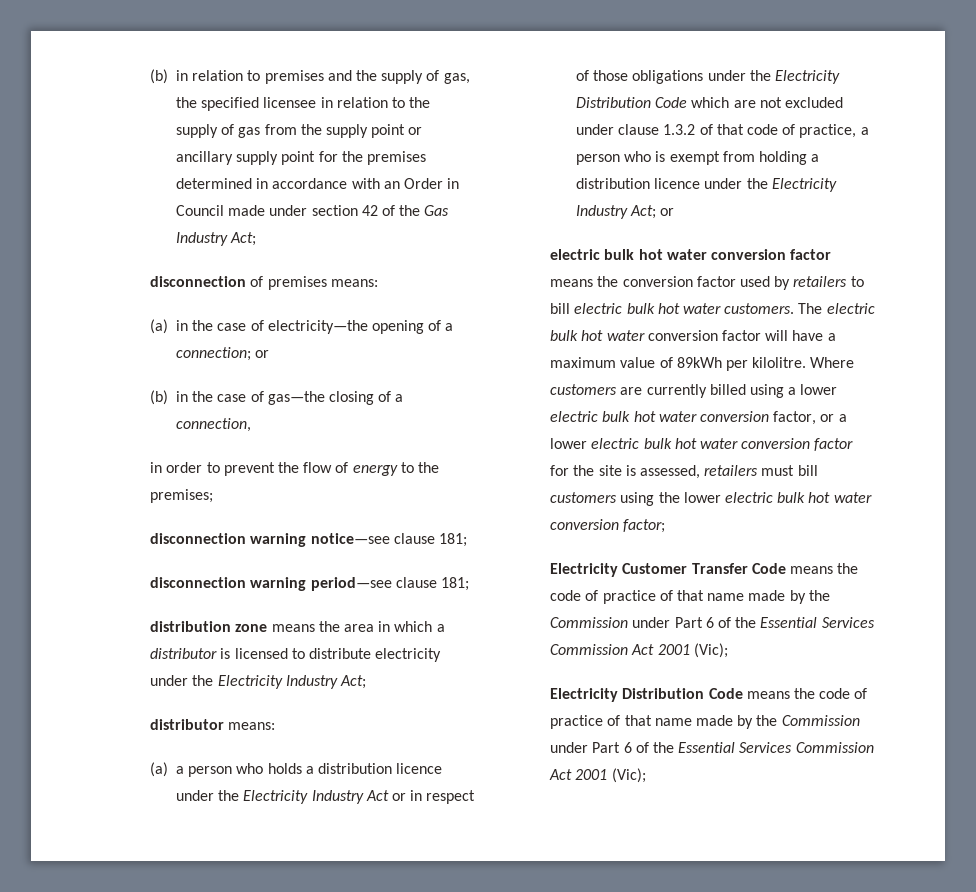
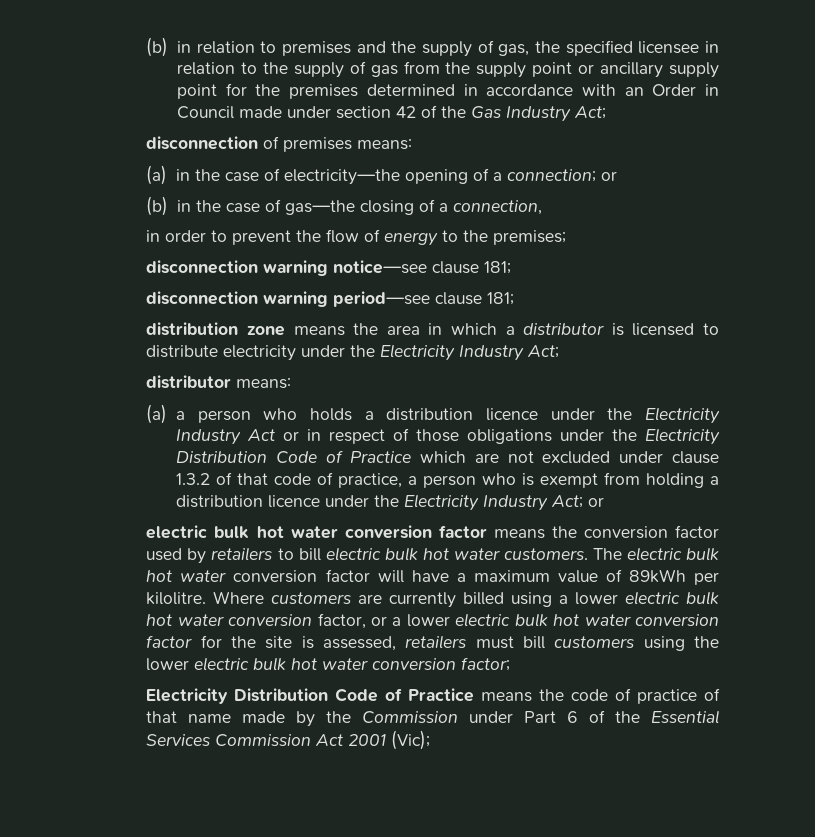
(688, 102) none -> [325,450,412,463] of Practice
[622,563,786,574] Customer Transfer Code -> [234,688,475,702] Distribution Code of Practice
[550,688,868,702] [550,715,860,729] [550,742,874,753] [549,768,646,783] // Electricity Distribution Code means the code of practice of that name made by the Commission under Part 6 of the Essential Services Commission Act 2001 (Vic); -> (431, 740) none

